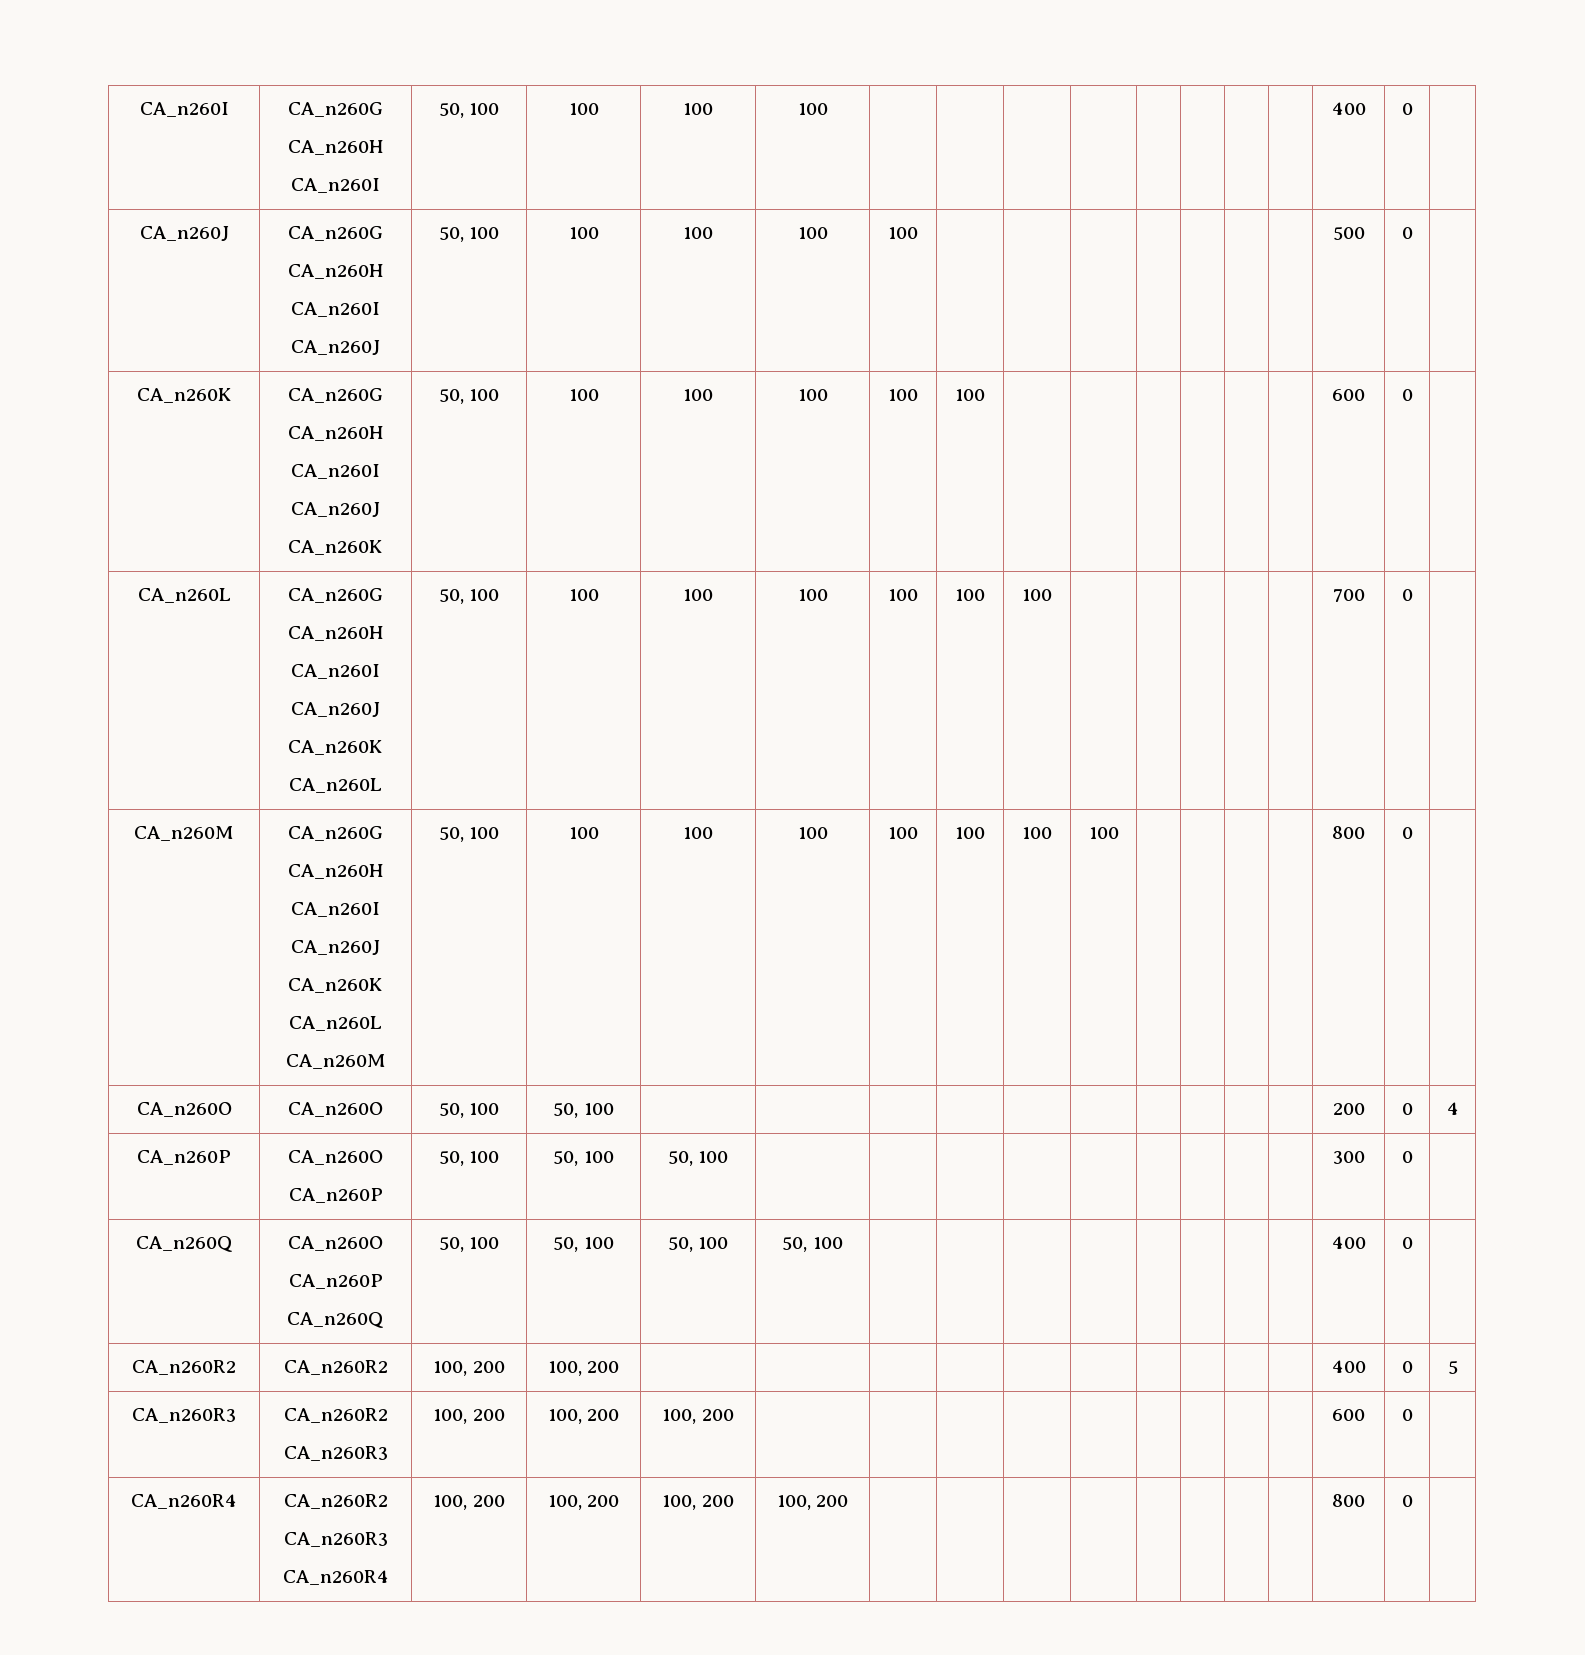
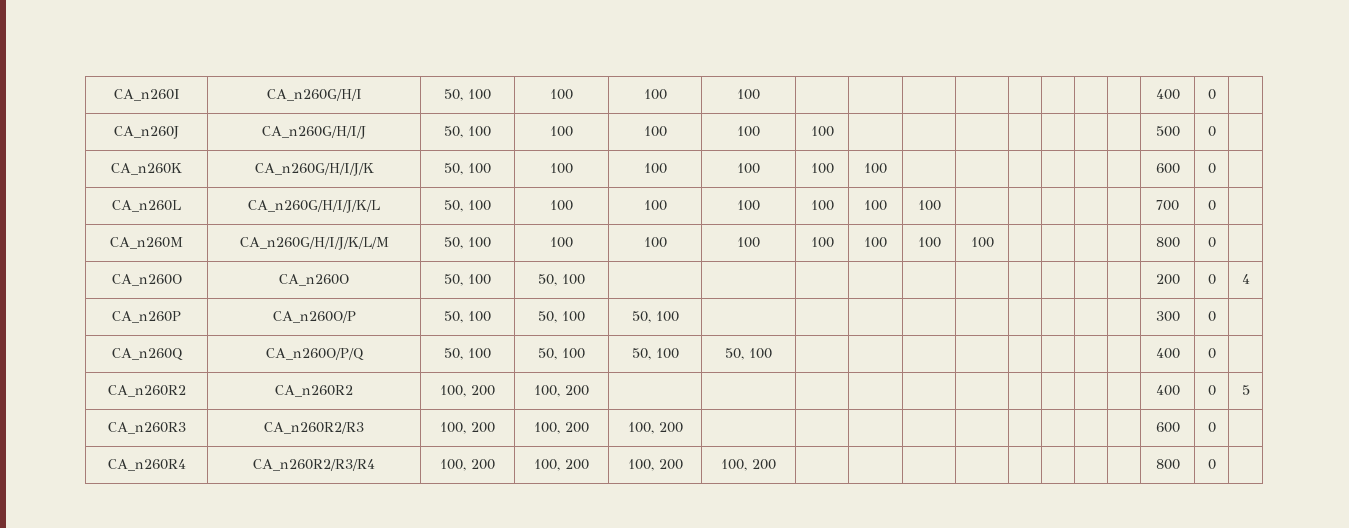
[139,102,229,117] [288,102,383,117] [287,140,384,155] [291,178,380,193] CA_n260I | CA_n260G // CA_n260H // CA_n260I -> [113,89,180,101] [266,89,362,101] CA_n260I | CA_n260G/H/I
[288,226,383,241] [287,264,384,279] [291,302,380,317] [291,340,380,355] CA_n260G // CA_n260H // CA_n260I // CA_n260J -> [262,126,366,139] CA_n260G/H/I/J
[288,388,383,403] [287,426,384,441] [291,464,380,479] [291,502,380,517] [288,540,383,555] CA_n260G // CA_n260H // CA_n260I // CA_n260J // CA_n260K -> [254,163,374,176] CA_n260G/H/I/J/K
[288,588,383,603] [287,626,384,641] [291,664,380,679] [291,702,380,717] [288,740,383,755] [289,778,382,793] CA_n260G // CA_n260H // CA_n260I // CA_n260J // CA_n260K // CA_n260L -> [248,200,380,213] CA_n260G/H/I/J/K/L
[288,826,383,841] [287,864,384,879] [291,902,380,917] [291,940,380,955] [288,978,383,993] [289,1016,382,1031] [285,1054,386,1069] CA_n260G // CA_n260H // CA_n260I // CA_n260J // CA_n260K // CA_n260L // CA_n260M -> [239,237,389,250] CA_n260G/H/I/J/K/L/M
[288,1150,383,1165] [288,1188,383,1203] CA_n260O // CA_n260P -> [272,311,356,323] CA_n260O/P
[288,1236,383,1251] [288,1274,383,1289] [287,1312,384,1328] CA_n260O // CA_n260P // CA_n260Q -> [265,348,364,361] CA_n260O/P/Q
[283,1408,388,1423] [283,1446,388,1461] CA_n260R2 // CA_n260R3 -> [264,422,364,434] CA_n260R2/R3
[283,1494,388,1509] [283,1532,388,1547] [282,1570,389,1585] CA_n260R2 // CA_n260R3 // CA_n260R4 -> [253,459,375,471] CA_n260R2/R3/R4

